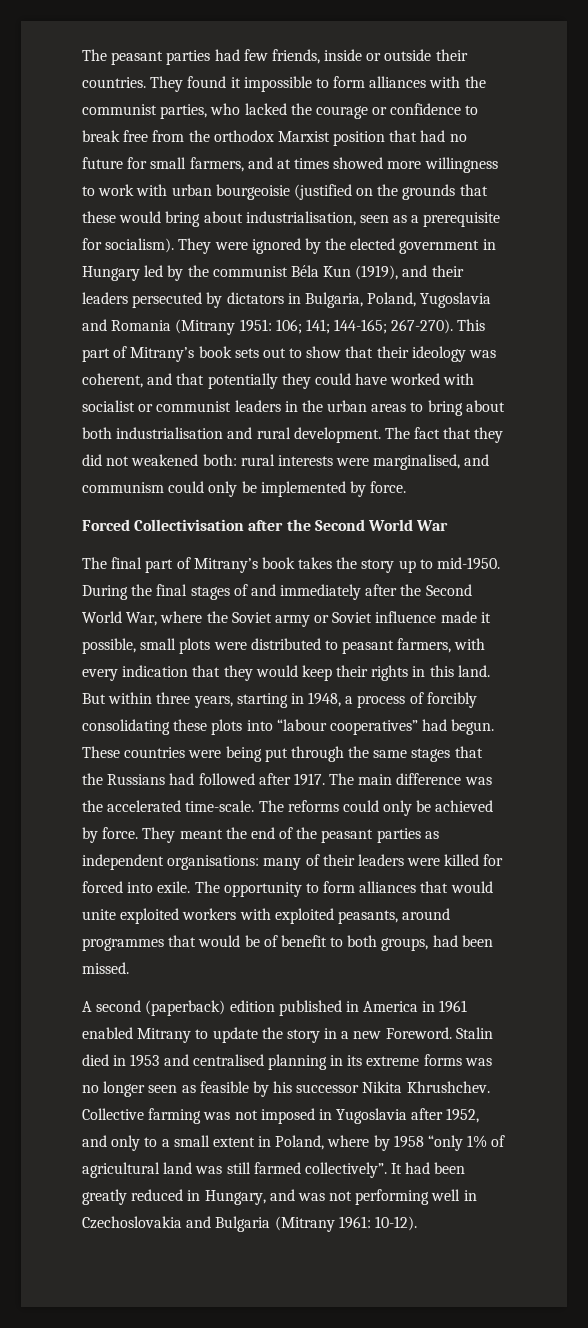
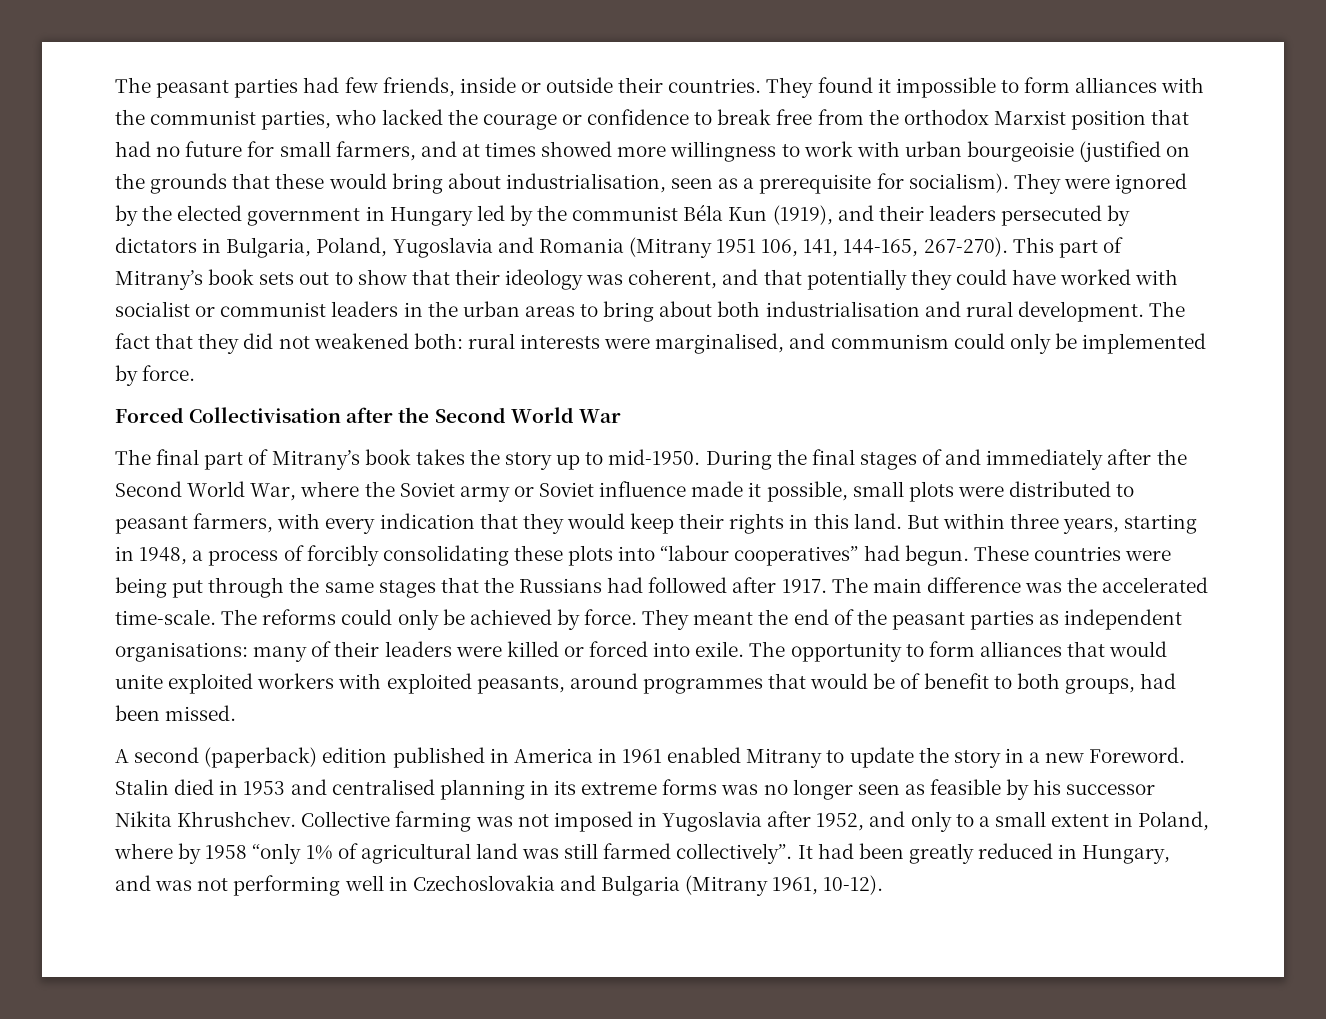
[239,319,388,334] 1951: 106; 141; 144-165; -> [716,239,919,257] 1951 106, 141, 144-165,
[483,854,504,866] for -> [563,646,584,657] or
[338,1216,371,1229] 1961: -> [772,877,819,895] 1961,

